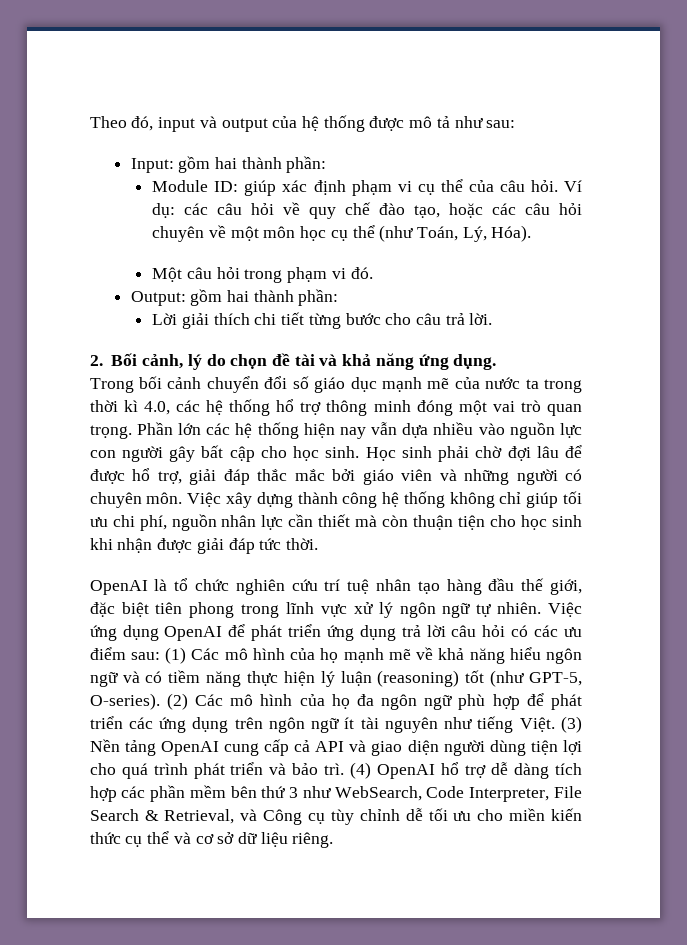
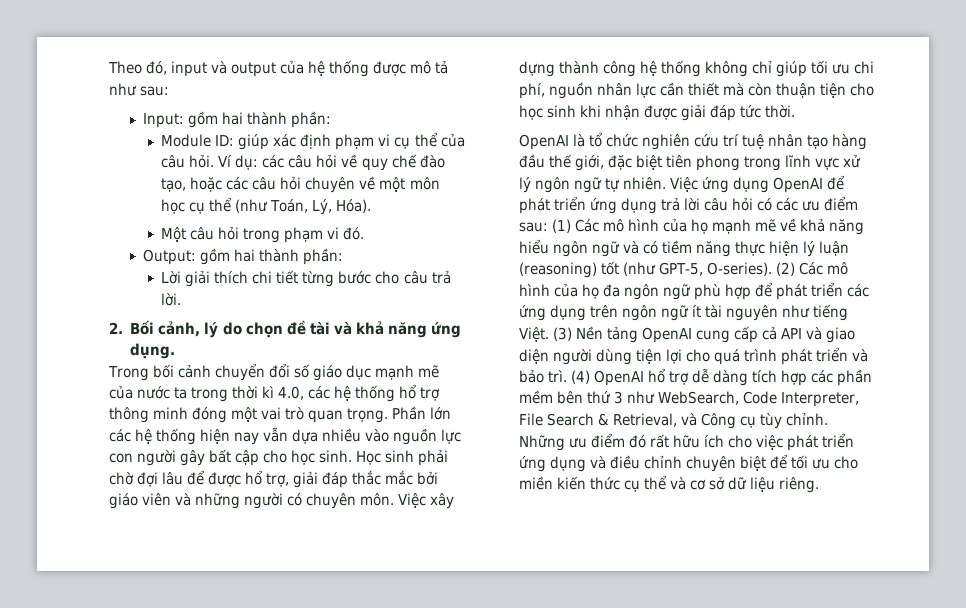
[359,808,423,821] chỉnh dễ -> [786,412,829,426] [518,433,855,451] [518,454,789,472] chỉnh. Những ưu điểm đó rất hữu ích cho việc phát triển ứng dụng và điều chỉnh chuyên biệt để

